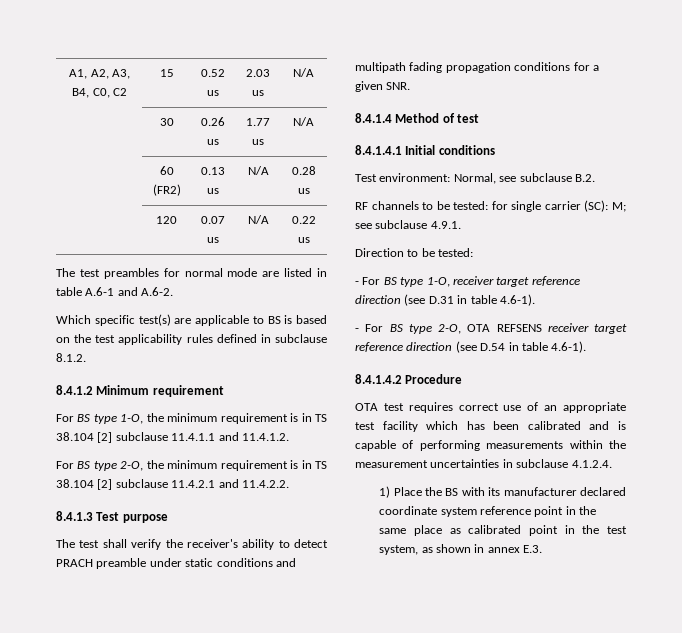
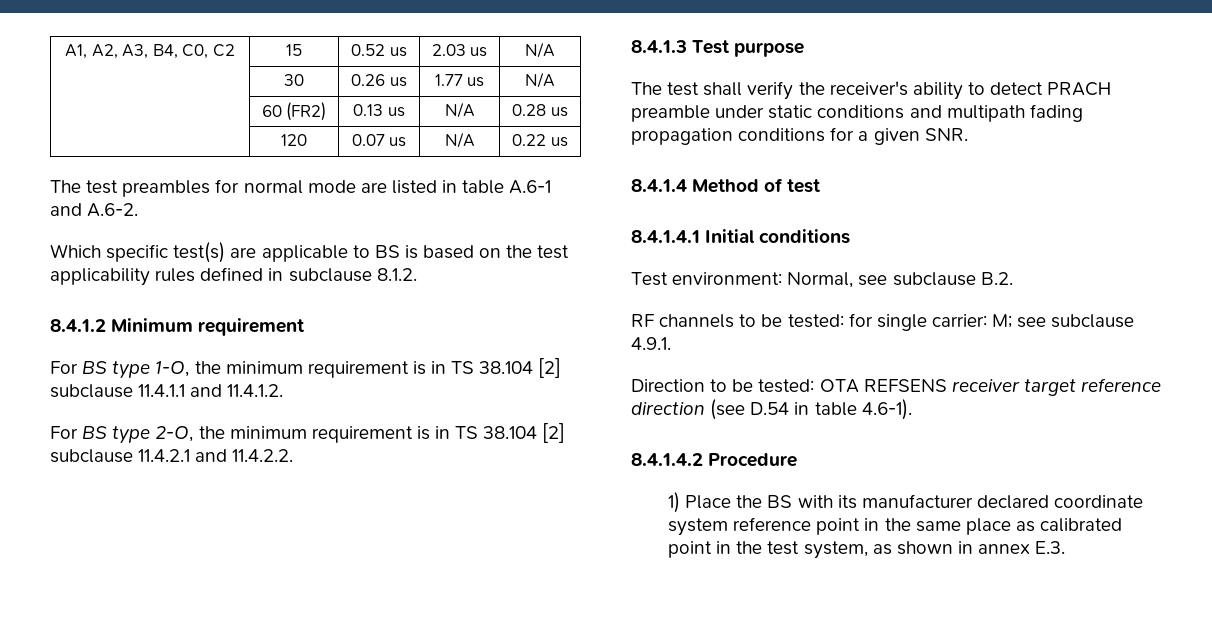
[544,200,609,212] carrier (SC): -> [931,314,987,327] carrier:
[355,276,580,287] [355,294,535,306] [355,324,461,334] // - For BS type 1-O, receiver target reference direction (see D.31 in table 4.6-1). // - For BS type 2-O, -> (815, 386) none
[355,402,626,413] [355,421,626,432] [355,440,626,451] [355,459,612,468] // OTA test requires correct use of an appropriate test facility which has been calibrated and is capable of performing measurements within the measurement uncertainties in subclause 4.1.2.4. -> (798, 460) none

